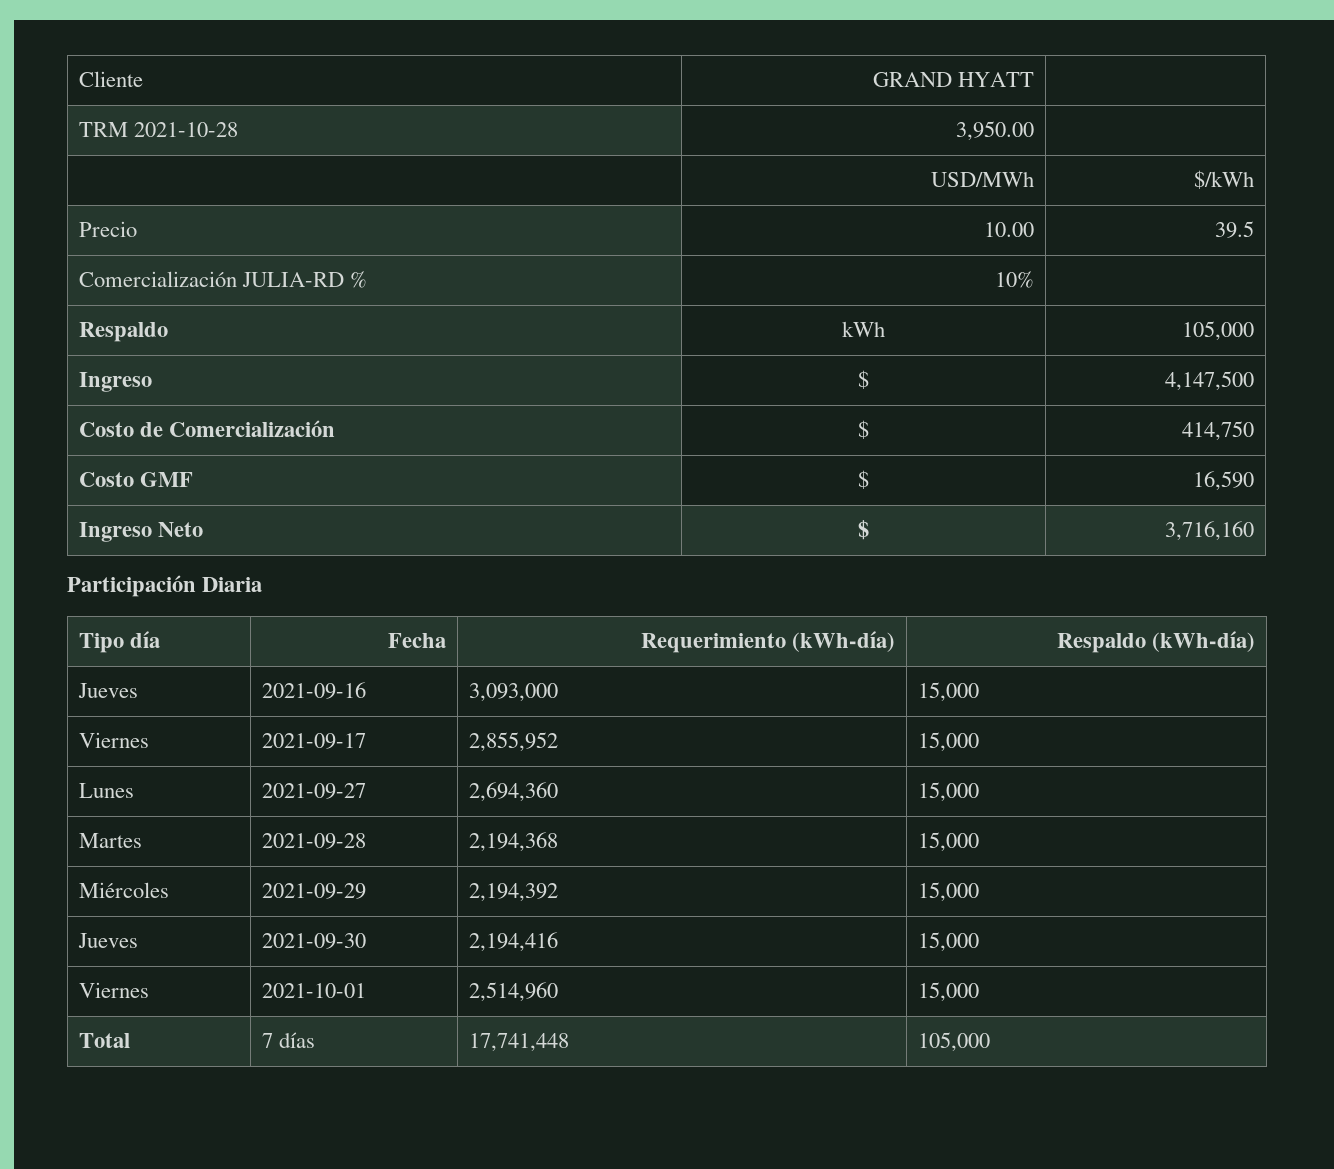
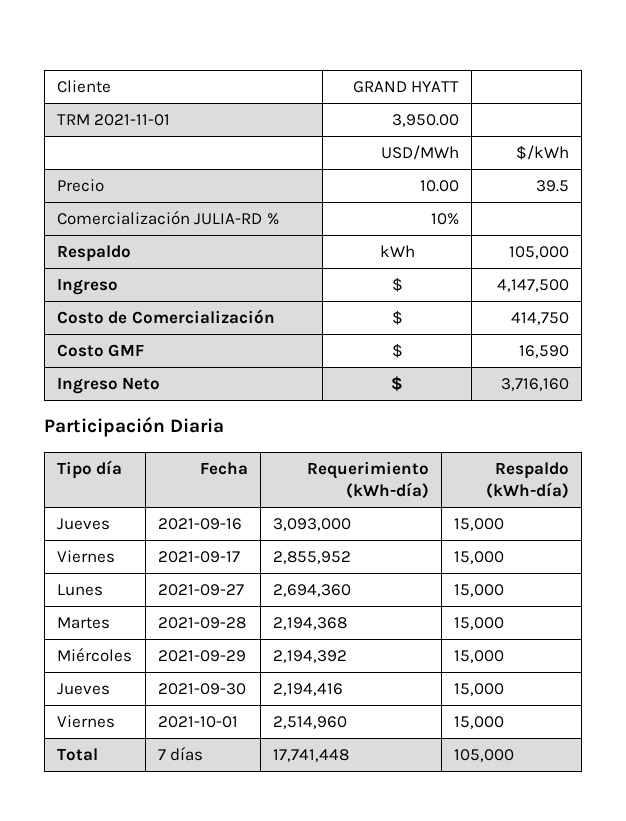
[133,122,238,137] 2021-10-28 -> [94,114,171,126] 2021-11-01

